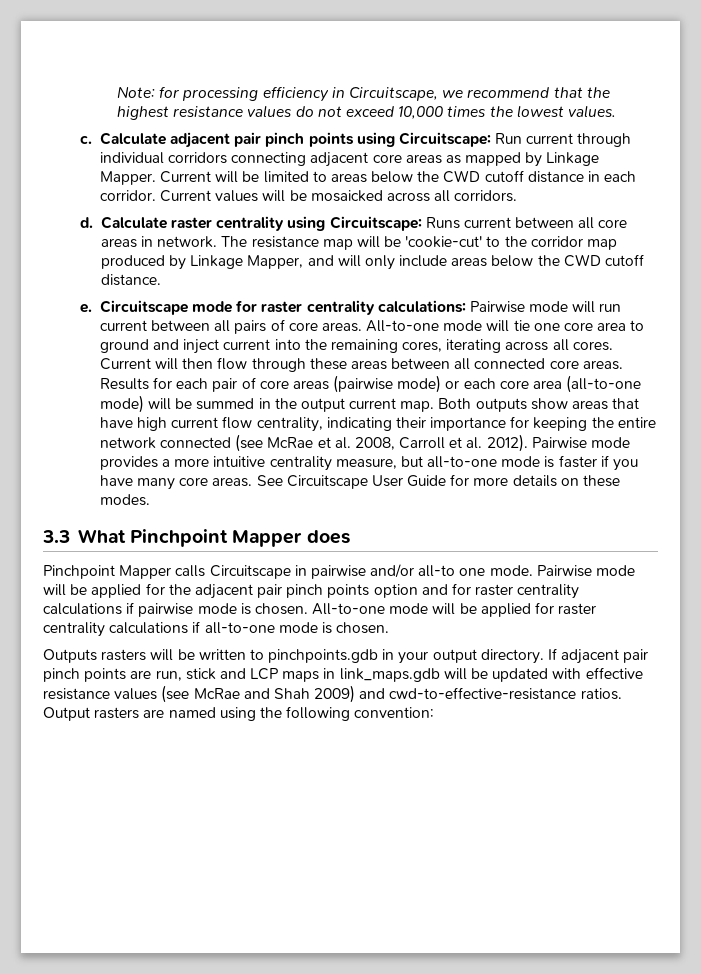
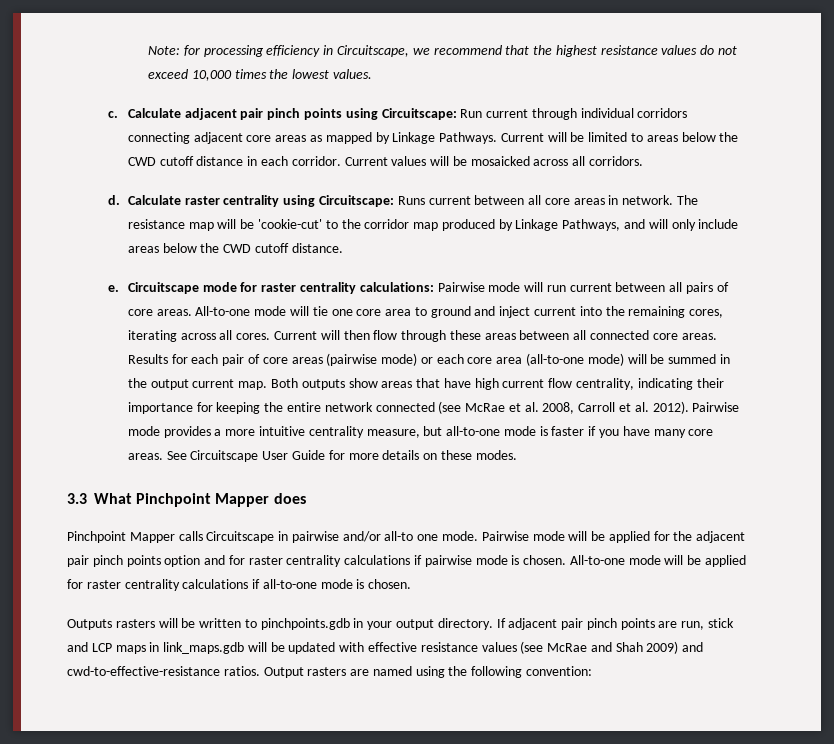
[99,171,156,185] Mapper. -> [439,132,498,144] Pathways.
[247,255,304,269] Mapper, -> [562,219,621,231] Pathways,

